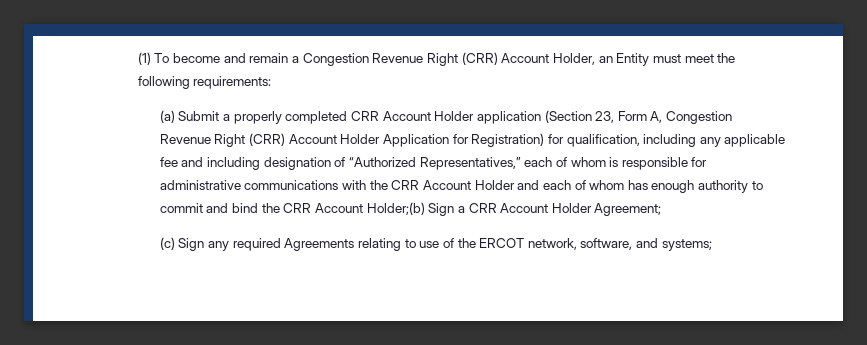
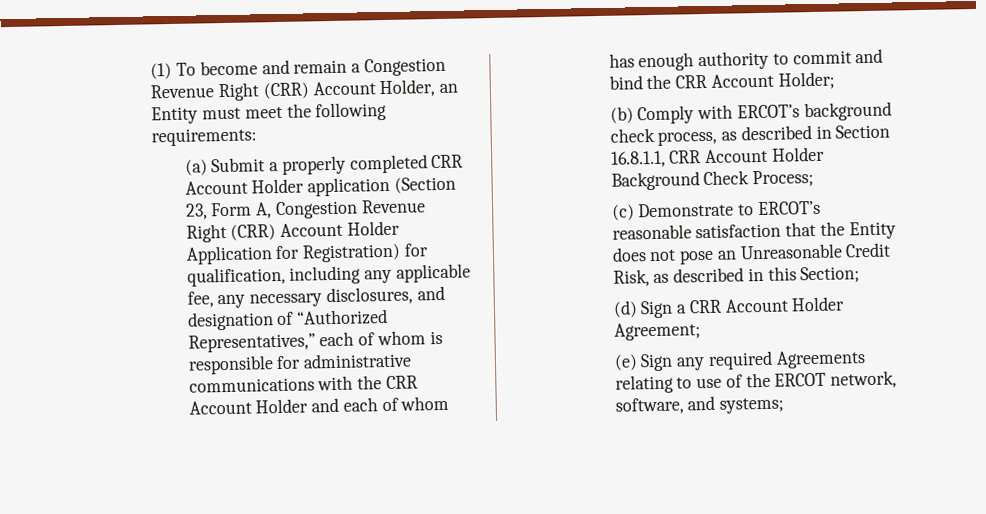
[159,157,261,170] fee and including -> [186,285,445,309] fee, any necessary disclosures, and
[366,202,425,215] Holder;(b) -> [777,71,835,90] [609,101,892,125] [609,124,891,146] [610,146,825,168] [610,169,815,191] [611,200,821,221] [611,221,896,240] [611,242,892,265] [612,266,861,287] [612,300,638,318] Holder; // (b) Comply with ERCOT’s background check process, as described in Section 16.8.1.1, CRR Account Holder Background Check Process; // (c) Demonstrate to ERCOT’s reasonable satisfaction that the Entity does not pose an Unreasonable Credit Risk, as described in this Section; // (d)
[159,237,175,250] (c) -> [613,354,638,371] (e)

